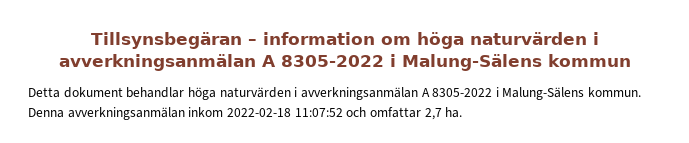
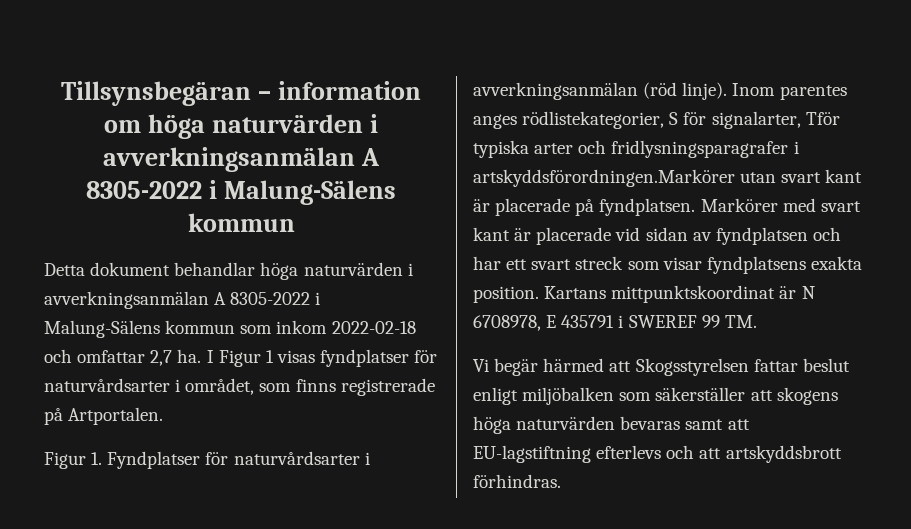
[588,87,642,97] [28,107,185,120] kommun. Denna avverkningsanmälan -> [165,320,273,334] kommun som
[294,108,343,117] 11:07:52 -> (416, 327) none
(463, 112) none -> [206,349,438,367] [44,378,435,396] [44,407,164,425] [44,451,370,469] [473,82,847,100] [473,111,840,129] [473,140,799,158] [473,169,863,187] [473,198,861,216] [473,227,841,245] [473,256,862,274] [473,285,815,303] [473,315,757,331] [473,358,850,376] [473,387,838,405] [473,416,750,434] [473,445,842,463] [473,474,561,488] I Figur 1 visas fyndplatser för naturvårdsarter i området, som finns registrerade på Artportalen. // Figur 1. Fyndplatser för naturvårdsarter i avverkningsanmälan (röd linje). Inom parentes anges rödlistekategorier, S för signalarter, Tför typiska arter och fridlysningsparagrafer i artskyddsförordningen.Markörer utan svart kant är placerade på fyndplatsen. Markörer med svart kant är placerade vid sidan av fyndplatsen och har ett svart streck som visar fyndplatsens exakta position. Kartans mittpunktskoordinat är N 6708978, E 435791 i SWEREF 99 TM. // Vi begär härmed att Skogsstyrelsen fattar beslut enligt miljöbalken som säkerställer att skogens höga naturvärden bevaras samt att EU-lagstiftning efterlevs och att artskyddsbrott förhindras.

